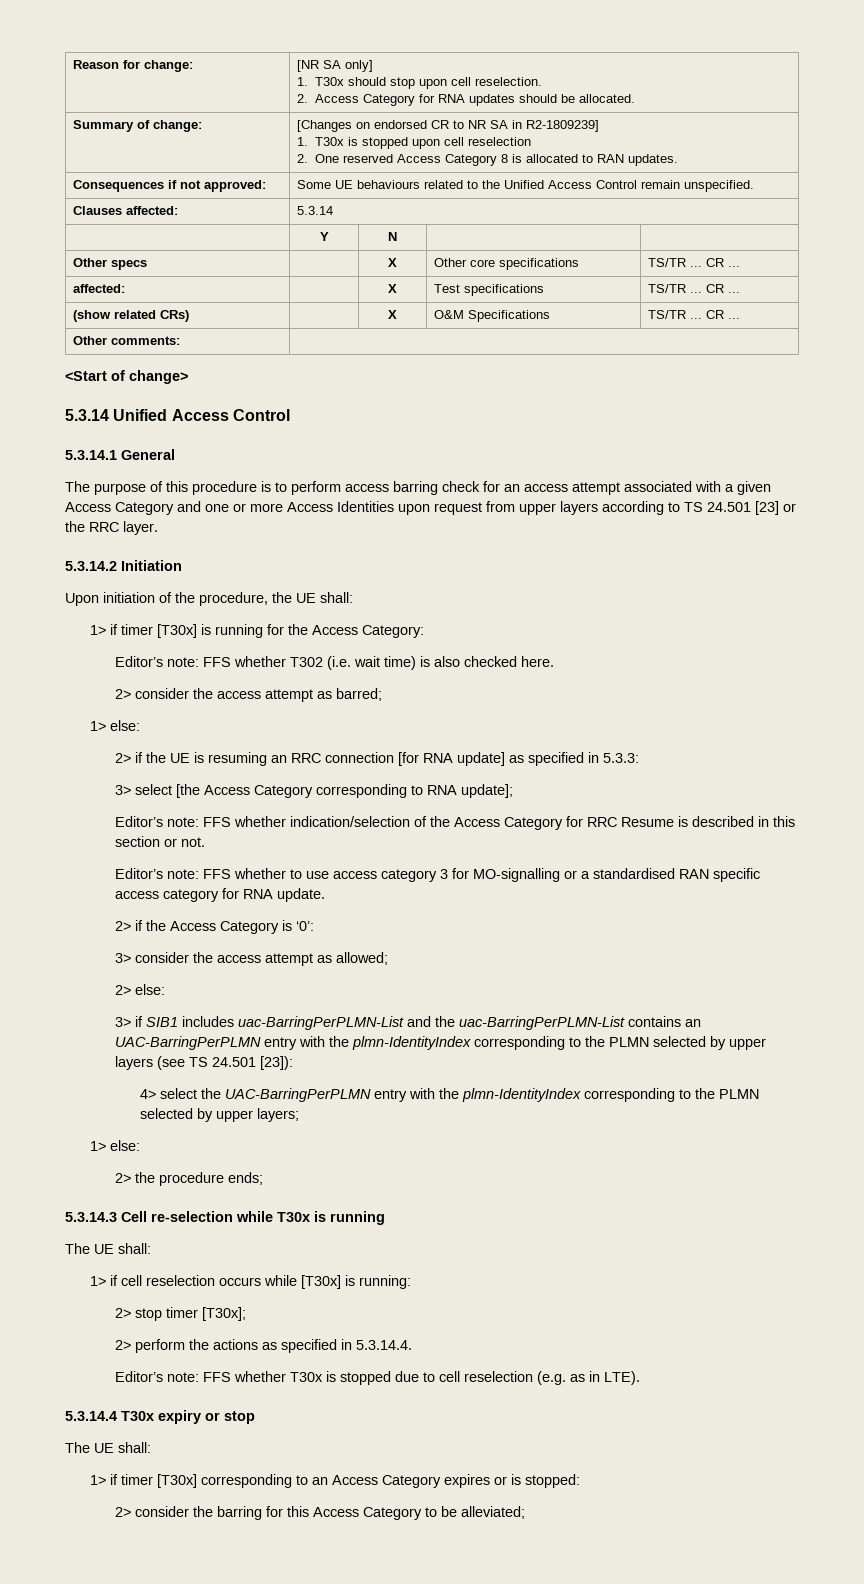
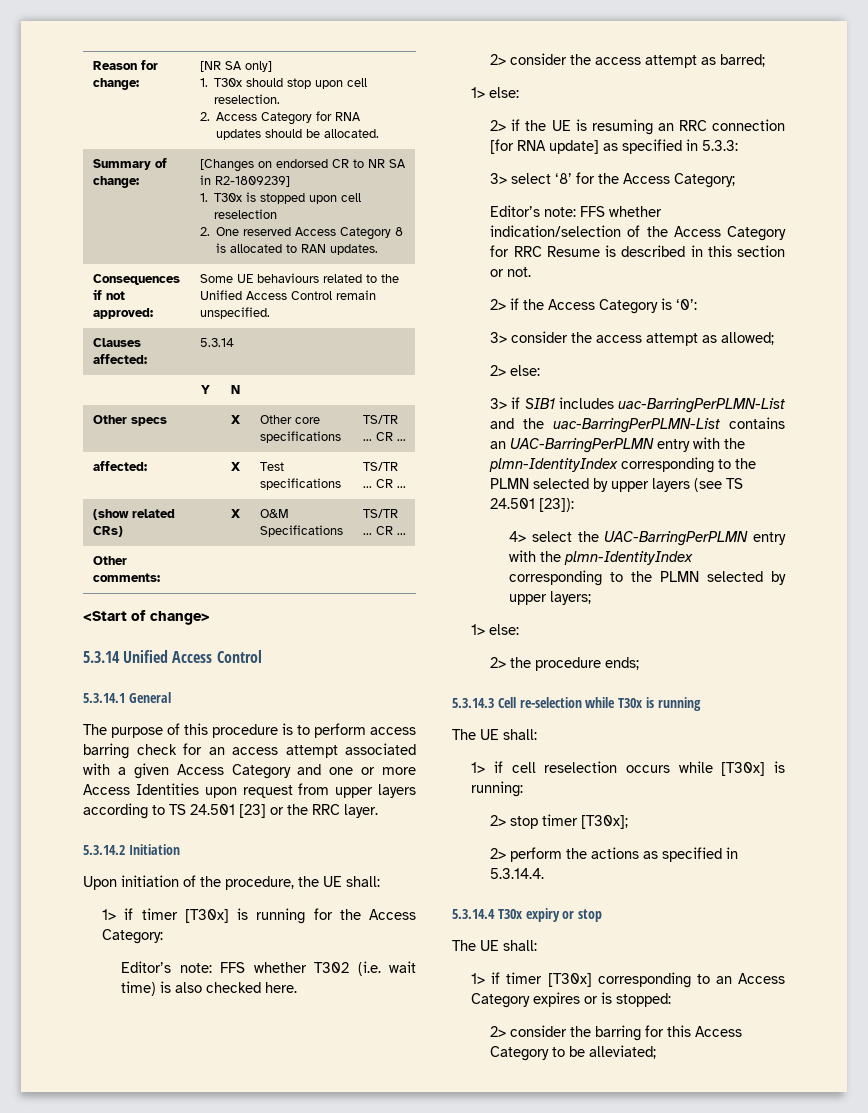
[175,784,513,798] [the Access Category corresponding to RNA update]; -> [555,172,736,188] ‘8’ for the Access Category;
[114,868,760,882] [114,888,325,902] // Editor’s note: FFS whether to use access category 3 for MO-signalling or a standardised RAN specific access category for RNA update. -> (532, 272) none
[114,1371,640,1385] // Editor’s note: FFS whether T30x is stopped due to cell reselection (e.g. as in LTE). -> (545, 873) none

